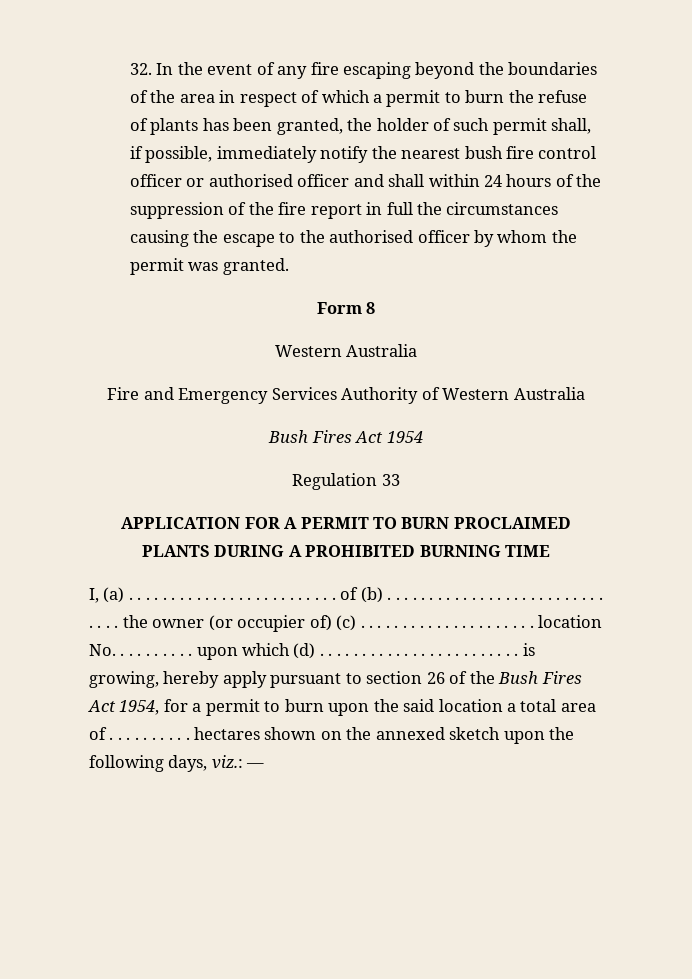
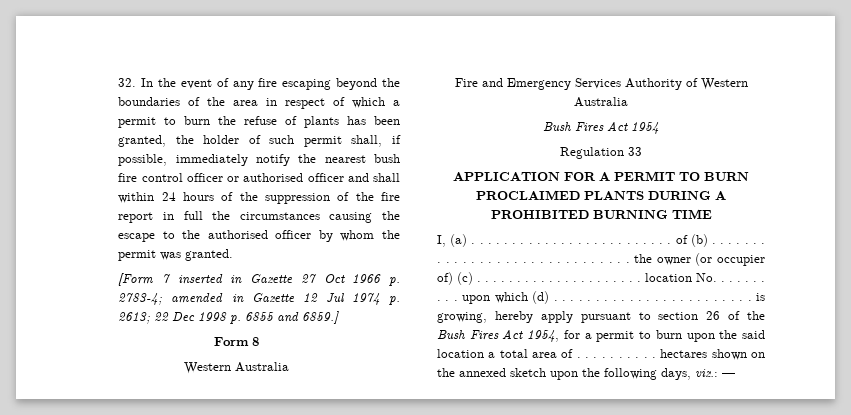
(289, 266) none -> [118,273,400,286] [118,293,400,305] [118,311,340,324] // [Form 7 inserted in Gazette 27 Oct 1966 p. 2783-4; amended in Gazette 12 Jul 1974 p. 2613; 22 Dec 1998 p. 6855 and 6859.]

